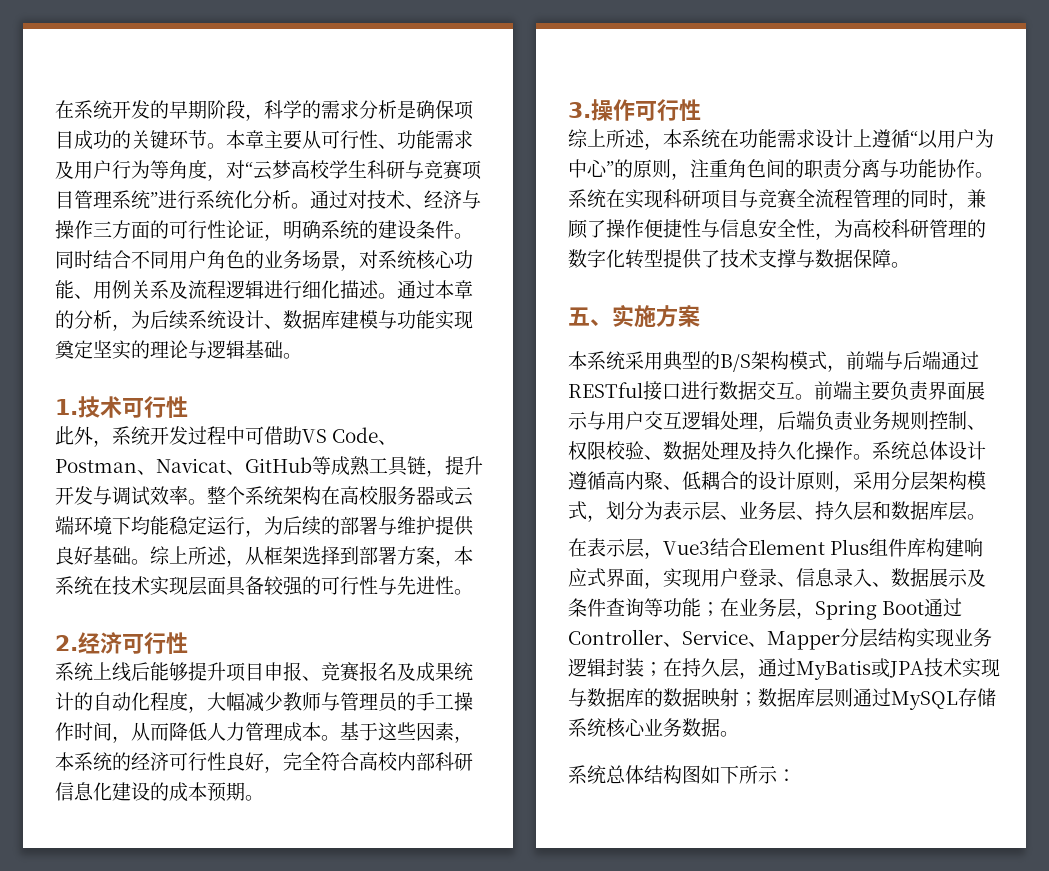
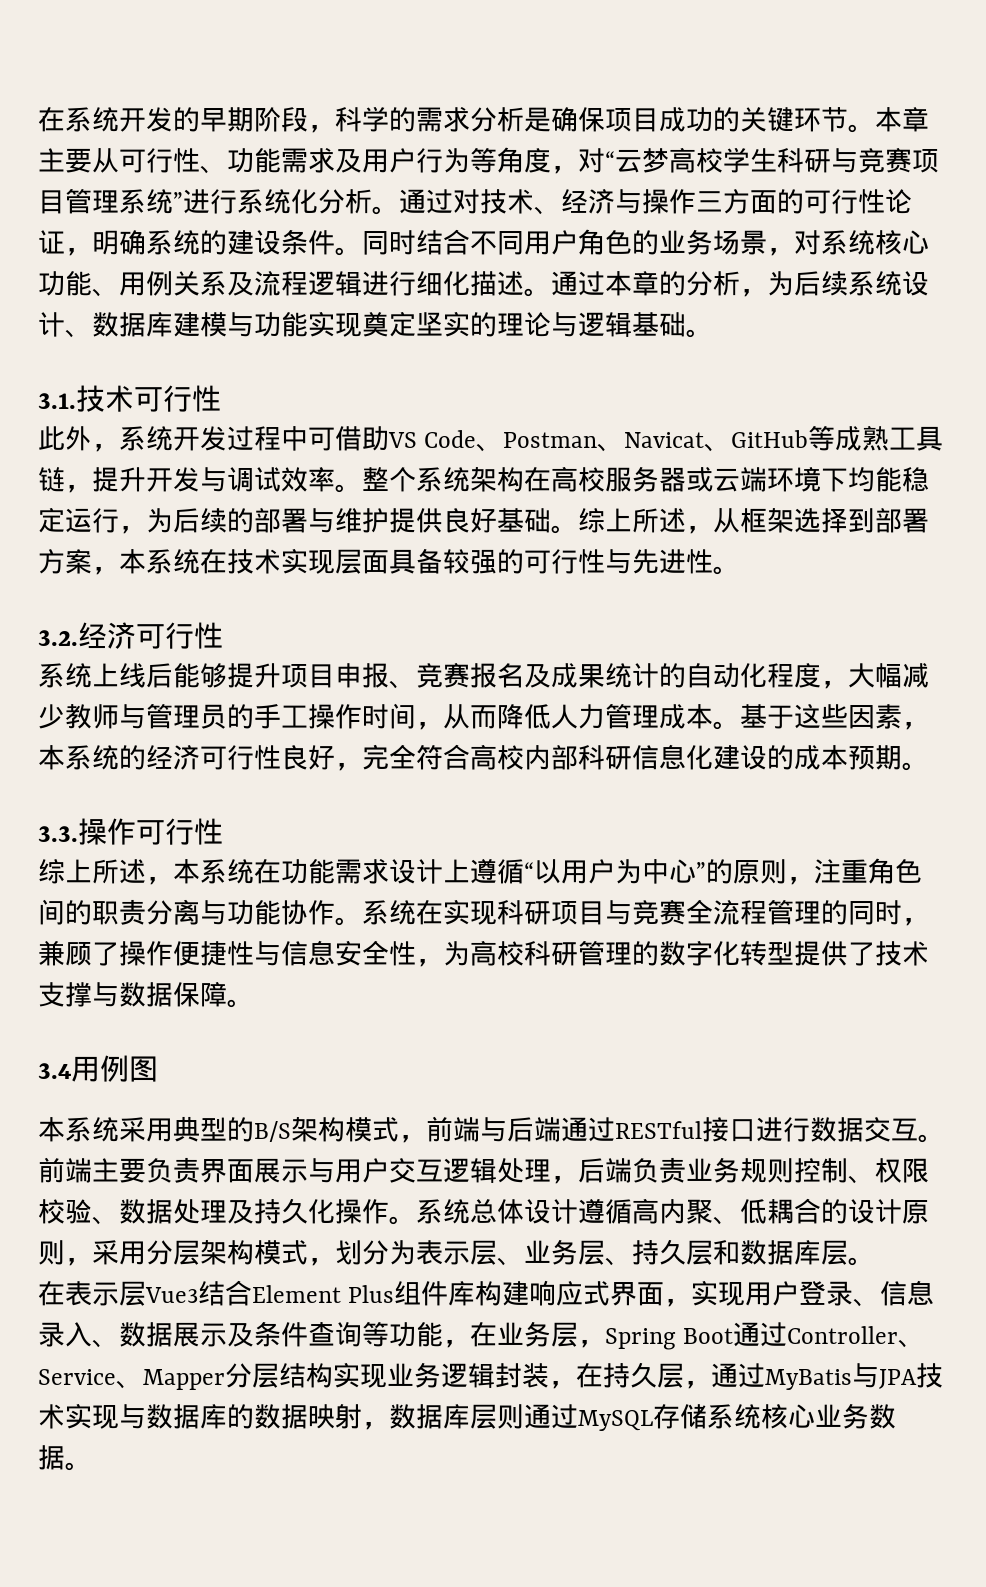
[55,399,78,415] 1. -> [38,393,76,409] 3.1.
[55,635,78,651] 2. -> [38,630,78,646] 3.2.
[568,102,591,118] 3. -> [38,826,78,842] 3.3.
[568,304,700,327] 五、实施方案 -> [38,1055,158,1082] 3.4用例图
[644,552,663,559] ， -> (146, 1293) none
[701,602,720,617] ； -> [443,1339,470,1348] ，
[644,662,663,677] ； -> [549,1380,576,1389] ，
[871,658,890,678] 或 -> [852,1363,879,1388] 与
[739,692,758,707] ； -> [362,1421,389,1430] ，
[568,765,796,784] // 系统总体结构图如下所示： -> (92, 1466) none

